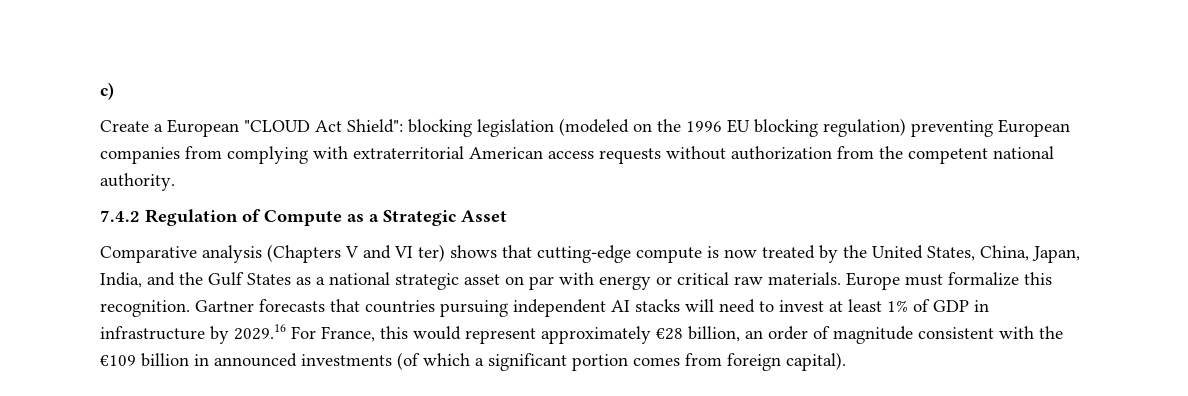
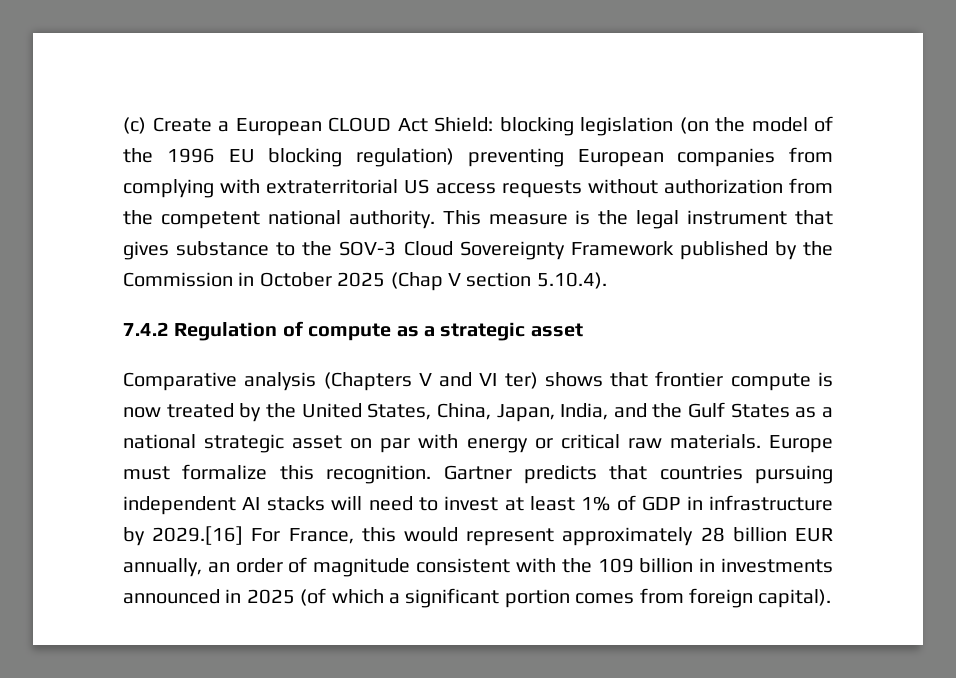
[100,82,114,100] c) // -> [123,117,146,134] (c)
[244,118,652,137] "CLOUD Act Shield": blocking legislation (modeled on -> [328,116,833,136] CLOUD Act Shield: blocking legislation (on the model of
[469,147,543,159] American -> [404,179,430,194] US
(175, 182) none -> [442,210,833,229] [123,241,834,260] [123,272,607,291] This measure is the legal instrument that gives substance to the SOV-3 Cloud Sovereignty Framework published by the Commission in October 2025 (Chap V section 5.10.4).
[264,210,507,226] Compute as a Strategic Asset -> [308,322,583,341] compute as a strategic asset
[537,245,631,263] cutting-edge -> [655,371,724,387] frontier
[259,299,325,312] forecasts -> [523,465,597,484] predicts
[234,324,286,340] 2029.16 -> [152,526,244,545] 2029.[16]
[656,326,740,342] €28 billion, -> [700,527,833,542] [123,558,202,577] 28 billion EUR annually,
[100,355,136,366] €109 -> [597,558,634,573] 109
[214,353,392,367] announced investments -> [721,558,834,573] [123,589,295,604] investments announced in 2025

